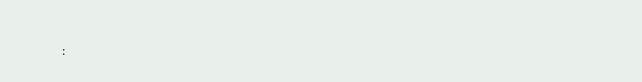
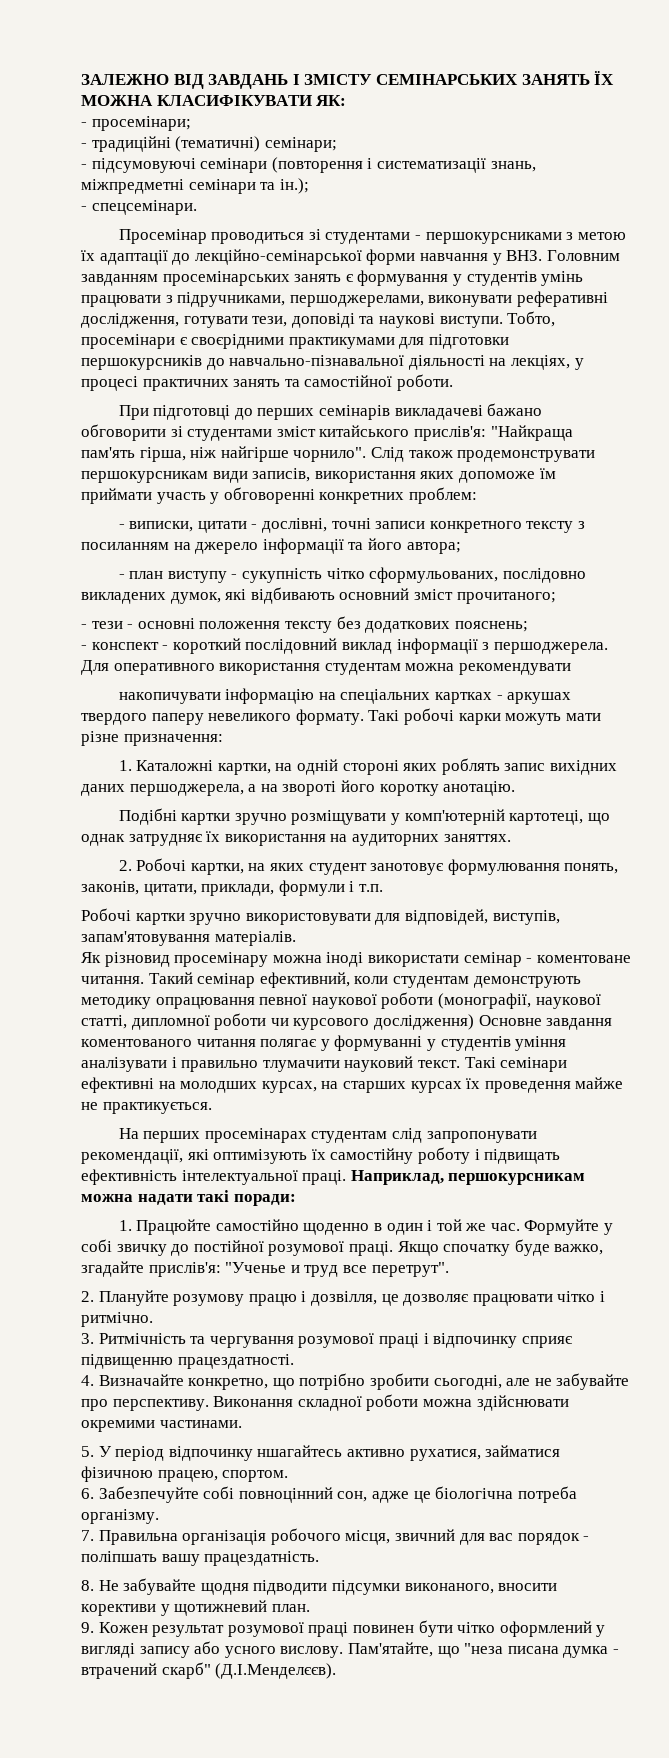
[62,49,65,55] : -> [81,71,615,89] [81,95,347,106] [81,116,191,131] [81,136,337,152] [81,157,536,173] [81,178,309,194] [81,200,197,215] [118,229,626,244] [81,249,620,265] [81,270,584,286] [81,291,608,307] [81,311,556,328] [81,334,509,349] [81,355,584,370] [81,374,453,391] [118,403,543,420] [81,424,573,441] [81,446,596,462] [81,468,556,483] [81,487,477,504] [118,518,585,533] [81,538,461,554] [118,567,586,583] [81,587,556,604] [81,616,528,633] [81,638,608,654] [81,660,571,675] [118,688,572,704] [81,708,601,725] [81,731,223,746] [118,758,617,775] [81,780,516,796] [118,808,610,825] [81,831,511,846] [118,858,619,875] [81,880,383,896] [81,908,560,925] [81,931,296,946] [81,952,631,967] [81,972,581,988] [81,992,601,1009] [81,1013,613,1030] [81,1035,567,1051] [81,1056,568,1072] [81,1077,624,1093] [81,1102,212,1114] [118,1128,537,1143] [81,1147,561,1164] [81,1169,586,1185] [81,1190,296,1206] [118,1219,614,1235] [81,1239,604,1256] [81,1261,449,1277] [81,1290,605,1306] [81,1312,153,1327] [81,1333,573,1348] [81,1354,294,1369] [81,1373,630,1390] [81,1394,569,1411] [81,1420,242,1432] [81,1445,561,1461] [81,1466,289,1482] [81,1486,577,1503] [81,1509,159,1524] [81,1528,590,1545] [81,1551,320,1566] [81,1578,558,1595] [81,1600,310,1616] [81,1620,606,1637] [81,1641,619,1658] [81,1662,337,1679] ЗАЛЕЖНО ВІД ЗАВДАНЬ І ЗМІСТУ СЕМІНАРСЬКИХ ЗАНЯТЬ ЇХ МОЖНА КЛАСИФІКУВАТИ ЯК: // - просемінари; // - традиційні (тематичні) семінари; // - підсумовуючі семінари (повторення і систематизації знань, міжпредметні семінари та ін.); // - спецсемінари. // Просемінар проводиться зі студентами - першокурсниками з метою їх адаптації до лекційно-семінарської форми навчання у ВНЗ. Головним завданням просемінарських занять є формування у студентів умінь працювати з підручниками, першоджерелами, виконувати реферативні дослідження, готувати тези, доповіді та наукові виступи. Тобто, просемінари є своєрідними практикумами для підготовки першокурсників до навчально-пізнавальної діяльності на лекціях, у процесі практичних занять та самостійної роботи. // При підготовці до перших семінарів викладачеві бажано обговорити зі студентами зміст китайського прислів'я: "Найкраща пам'ять гірша, ніж найгірше чорнило". Слід також продемонструвати першокурсникам види записів, використання яких допоможе їм приймати участь у обговоренні конкретних проблем: // - виписки, цитати - дослівні, точні записи конкретного тексту з посиланням на джерело інформації та його автора; // - план виступу - сукупність чітко сформульованих, послідовно викладених думок, які відбивають основний зміст прочитаного; // - тези - основні положення тексту без додаткових пояснень; // - конспект - короткий послідовний виклад інформації з першоджерела. Для оперативного використання студентам можна рекомендувати // накопичувати інформацію на спеціальних картках - аркушах твердого паперу невеликого формату. Такі робочі карки можуть мати різне призначення: // 1. Каталожні картки, на одній стороні яких роблять запис вихідних даних першоджерела, а на звороті його коротку анотацію. // Подібні картки зручно розміщувати у комп'ютерній картотеці, що однак затрудняє їх використання на аудиторних заняттях. // 2. Робочі картки, на яких студент занотовує формулювання понять, законів, цитати, приклади, формули і т.п. // Робочі картки зручно використовувати для відповідей, виступів, запам'ятовування матеріалів. // Як різновид просемінару можна іноді використати семінар - коментоване читання. Такий семінар ефективний, коли студентам демонструють методику опрацювання певної наукової роботи (монографії, наукової статті, дипломної роботи чи курсового дослідження) Основне завдання коментованого читання полягає у формуванні у студентів уміння аналізувати і правильно тлумачити науковий текст. Такі семінари ефективні на молодших курсах, на старших курсах їх проведення майже не практикується. // На перших просемінарах студентам слід запропонувати рекомендації, які оптимізують їх самостійну роботу і підвищать ефективність інтелектуальної праці. Наприклад, першокурсникам можна надати такі поради: // 1. Працюйте самостійно щоденно в один і той же час. Формуйте у собі звичку до постійної розумової праці. Якщо спочатку буде важко, згадайте прислів'я: "Ученье и труд все перетрут". // 2. Плануйте розумову працю і дозвілля, це дозволяє працювати чітко і ритмічно. // 3. Ритмічність та чергування розумової праці і відпочинку сприяє підвищенню працездатності. // 4. Визначайте конкретно, що потрібно зробити сьогодні, але не забувайте про перспективу. Виконання складної роботи можна здійснювати окремими частинами. // 5. У період відпочинку ншагайтесь активно рухатися, займатися фізичною працею, спортом. // 6. Забезпечуйте собі повноцінний сон, адже це біологічна потреба організму. // 7. Правильна організація робочого місця, звичний для вас порядок - поліпшать вашу працездатність. // 8. Не забувайте щодня підводити підсумки виконаного, вносити корективи у щотижневий план. // 9. Кожен результат розумової праці повинен бути чітко оформлений у вигляді запису або усного вислову. Пам'ятайте, що "неза писана думка - втрачений скарб" (Д.І.Менделєєв).

